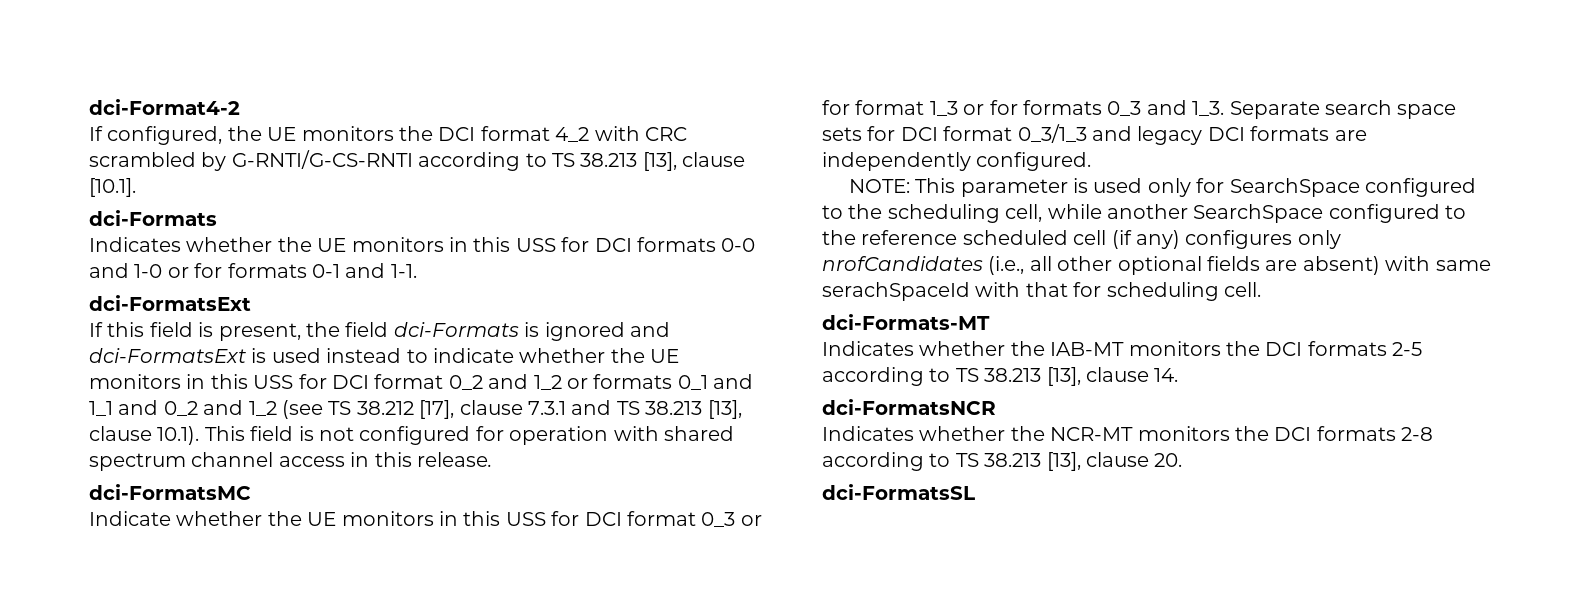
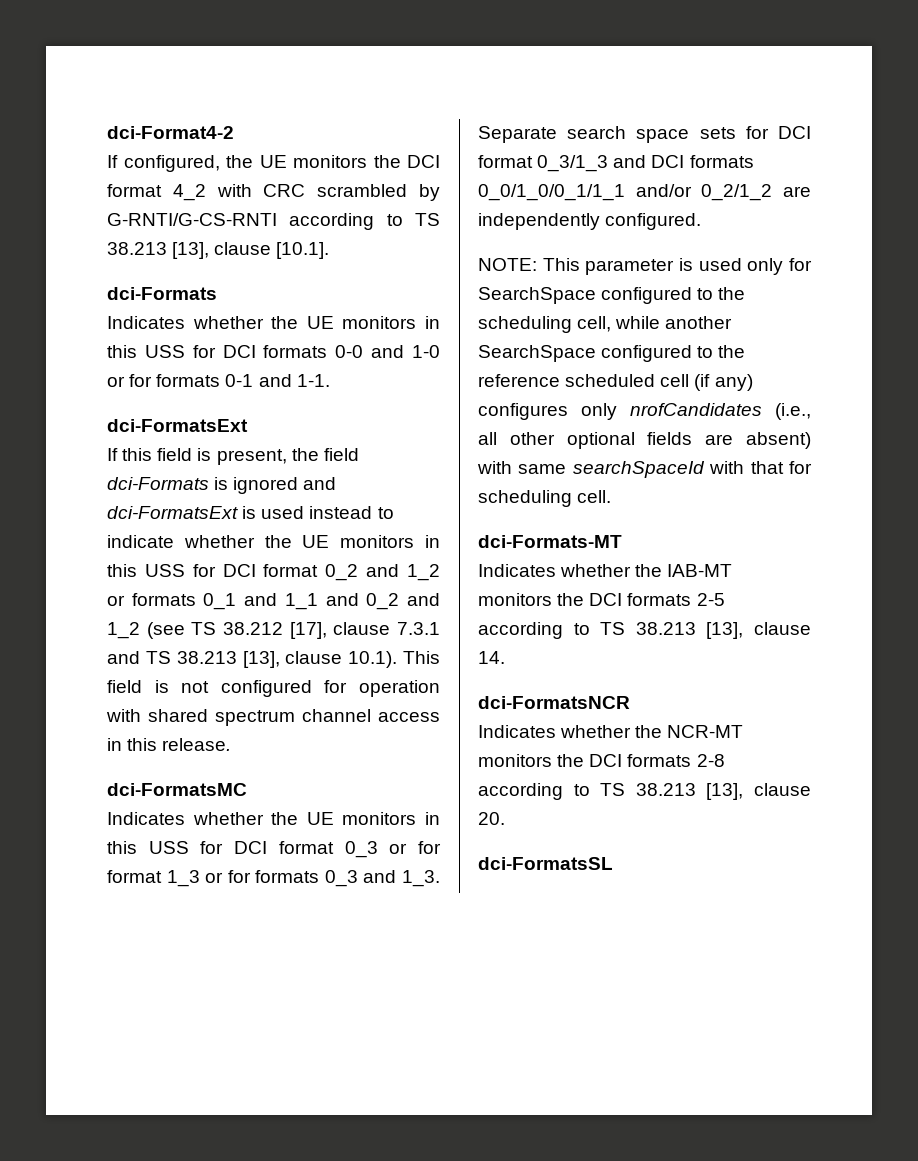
[89,511,171,526] Indicate -> [107,812,185,825] Indicates
[1137,126,1330,145] legacy DCI formats -> [651,155,754,168] [478,184,773,201] DCI formats 0_0/1_0/0_1/1_1 and/or 0_2/1_2
[822,282,970,301] serachSpaceId -> [572,461,705,478] searchSpaceId

